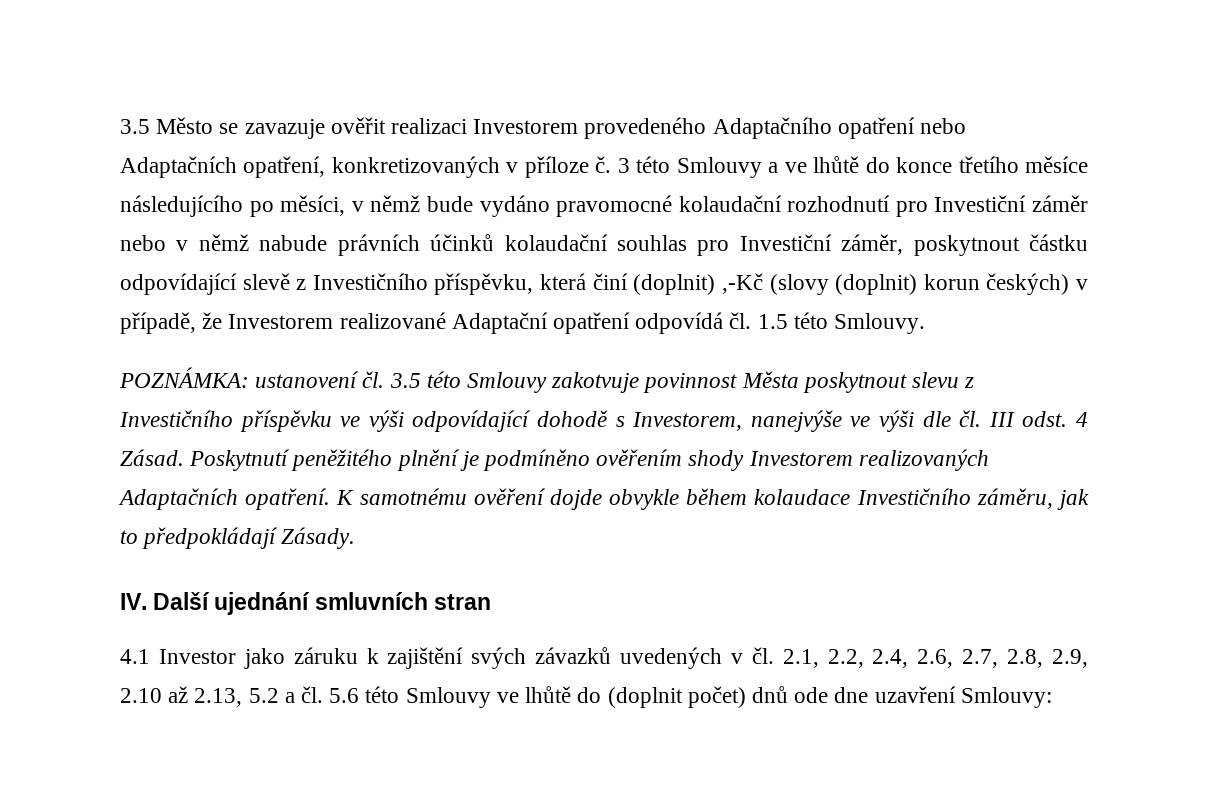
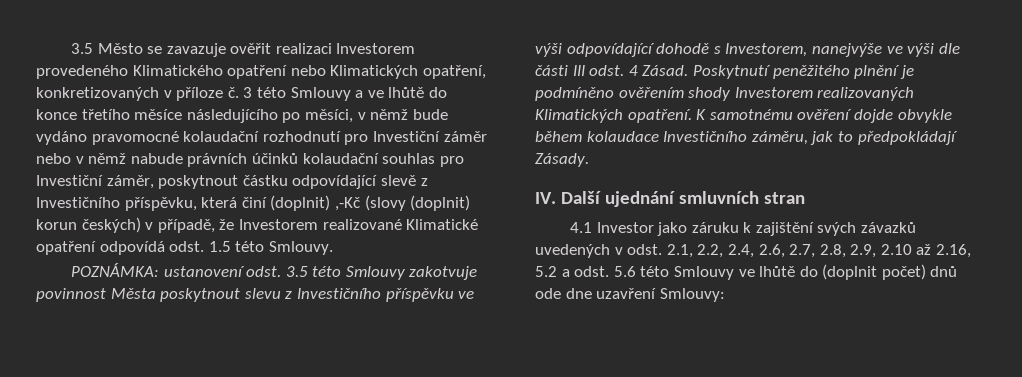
[712,117,832,139] Adaptačního -> [132,65,223,76] Klimatického
[120,156,237,178] Adaptačních -> [330,65,419,79] Klimatických
[451,312,548,334] Adaptační -> [406,219,479,230] Klimatické
[729,312,752,329] čl. -> [169,241,205,252] odst.
[362,371,385,388] čl. -> [246,266,282,277] odst.
[959,410,982,427] čl. -> [535,65,568,76] části
[118,488,238,510] Adaptačních -> [535,109,623,123] Klimatických
[751,647,774,664] čl. -> [627,244,663,255] odst.
[194,688,243,707] 2.13, -> [936,244,972,258] 2.16,
[301,686,324,703] čl. -> [574,266,610,277] odst.

